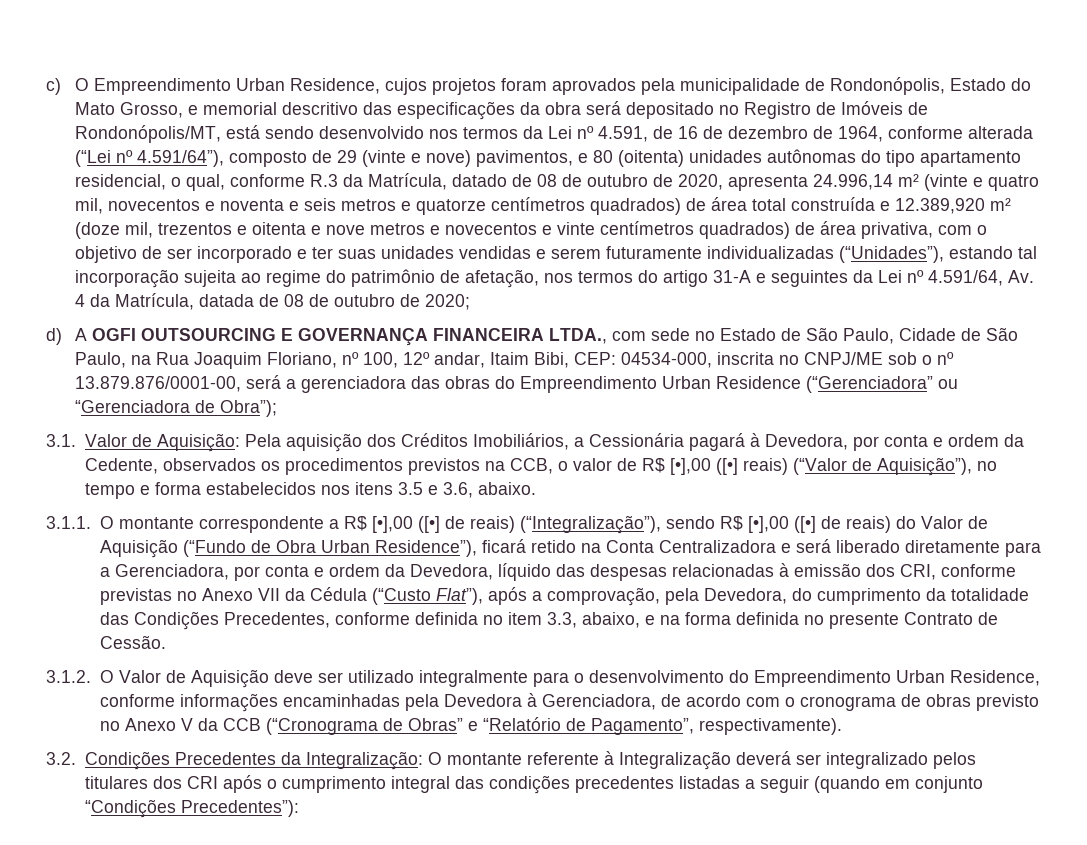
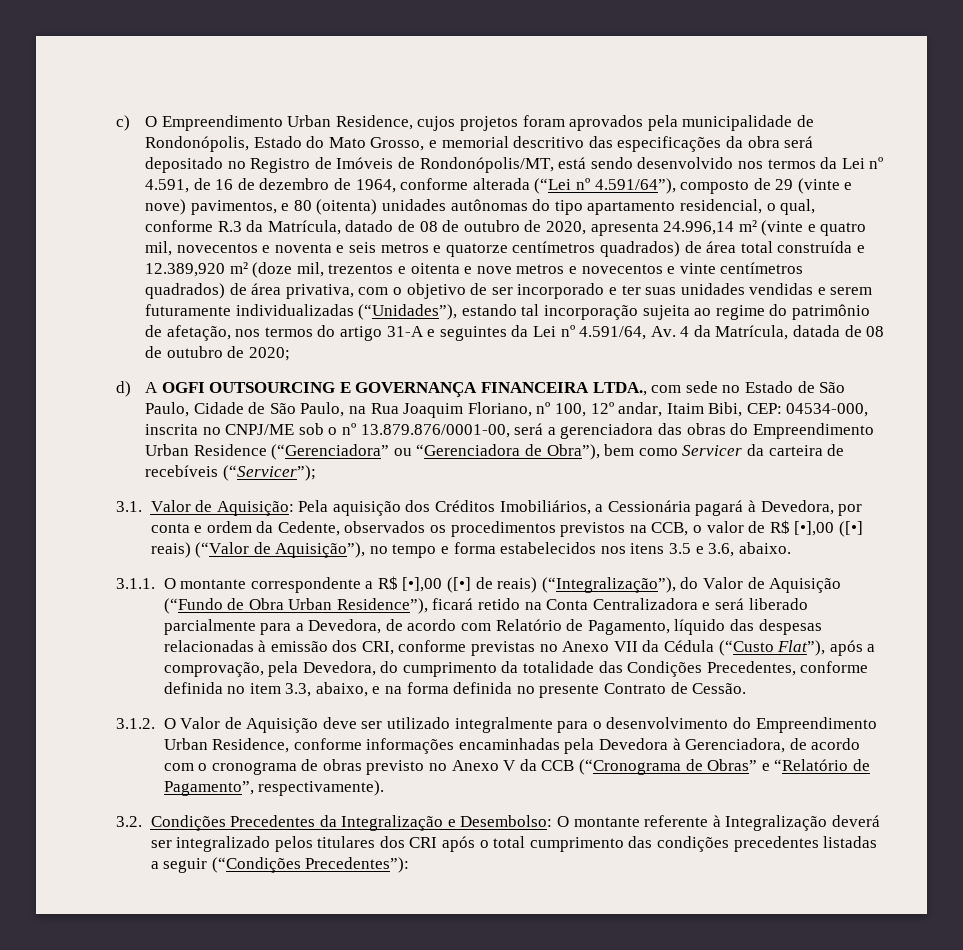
[219,400,277,417] Obra”); -> [546,444,845,460] [145,465,316,481] Obra”), bem como Servicer da carteira de recebíveis (“Servicer”);
[665,516,891,533] sendo R$ [•],00 ([•] de reais) -> (676, 585) none
[904,540,1000,553] diretamente -> [163,619,256,635] parcialmente
[114,564,493,581] Gerenciadora, por conta e ordem da Devedora, -> [308,619,670,635] Devedora, de acordo com Relatório de Pagamento,
[305,751,423,770] Integralização: -> [341,815,553,831] Integralização e Desembolso:
[281,776,450,793] cumprimento integral -> [493,836,624,852] total cumprimento
[813,776,983,793] [84,799,176,818] (quando em conjunto “Condições -> [211,857,301,873] (“Condições

